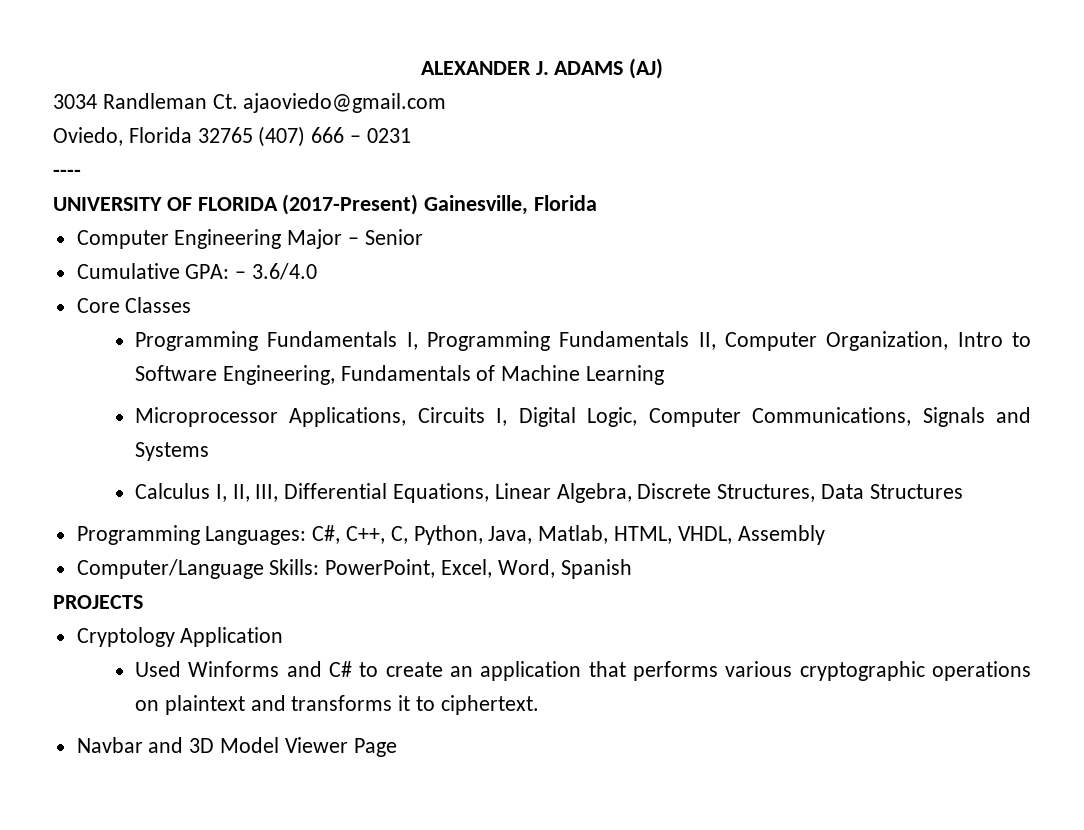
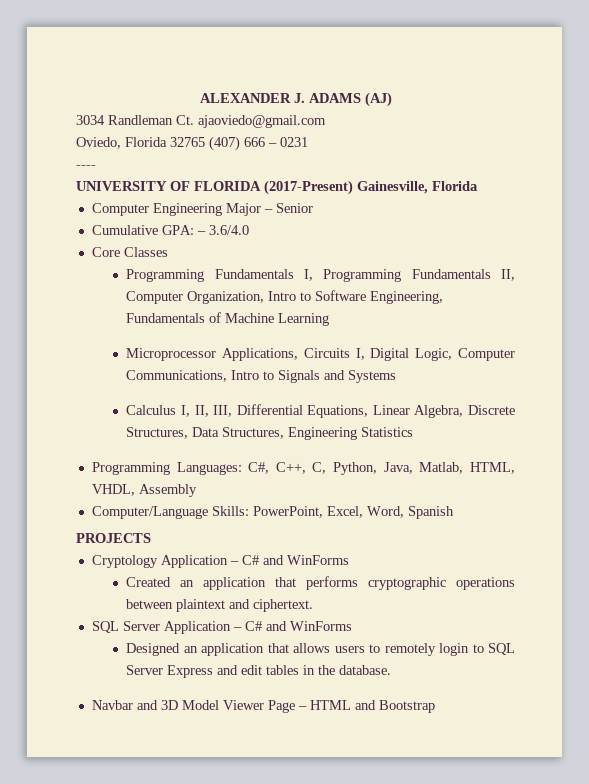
(912, 416) none -> [231,370,275,380] Intro to
[869,484,963,499] Structures -> [222,427,414,440] Structures, Engineering Statistics
[134,661,443,677] // Used Winforms and C# to create -> [229,555,349,565] [126,577,172,587] – C# and WinForms // Created
[725,661,793,677] various -> (359, 583) none
[134,700,159,711] on -> [126,599,174,609] between
[291,695,539,715] transforms it to ciphertext. -> [253,599,314,612] [91,621,352,634] [126,643,515,656] [126,665,392,678] ciphertext. // SQL Server Application – C# and WinForms // Designed an application that allows users to remotely login to SQL Server Express and edit tables in the database.
(397, 747) none -> [297,700,435,713] – HTML and Bootstrap

